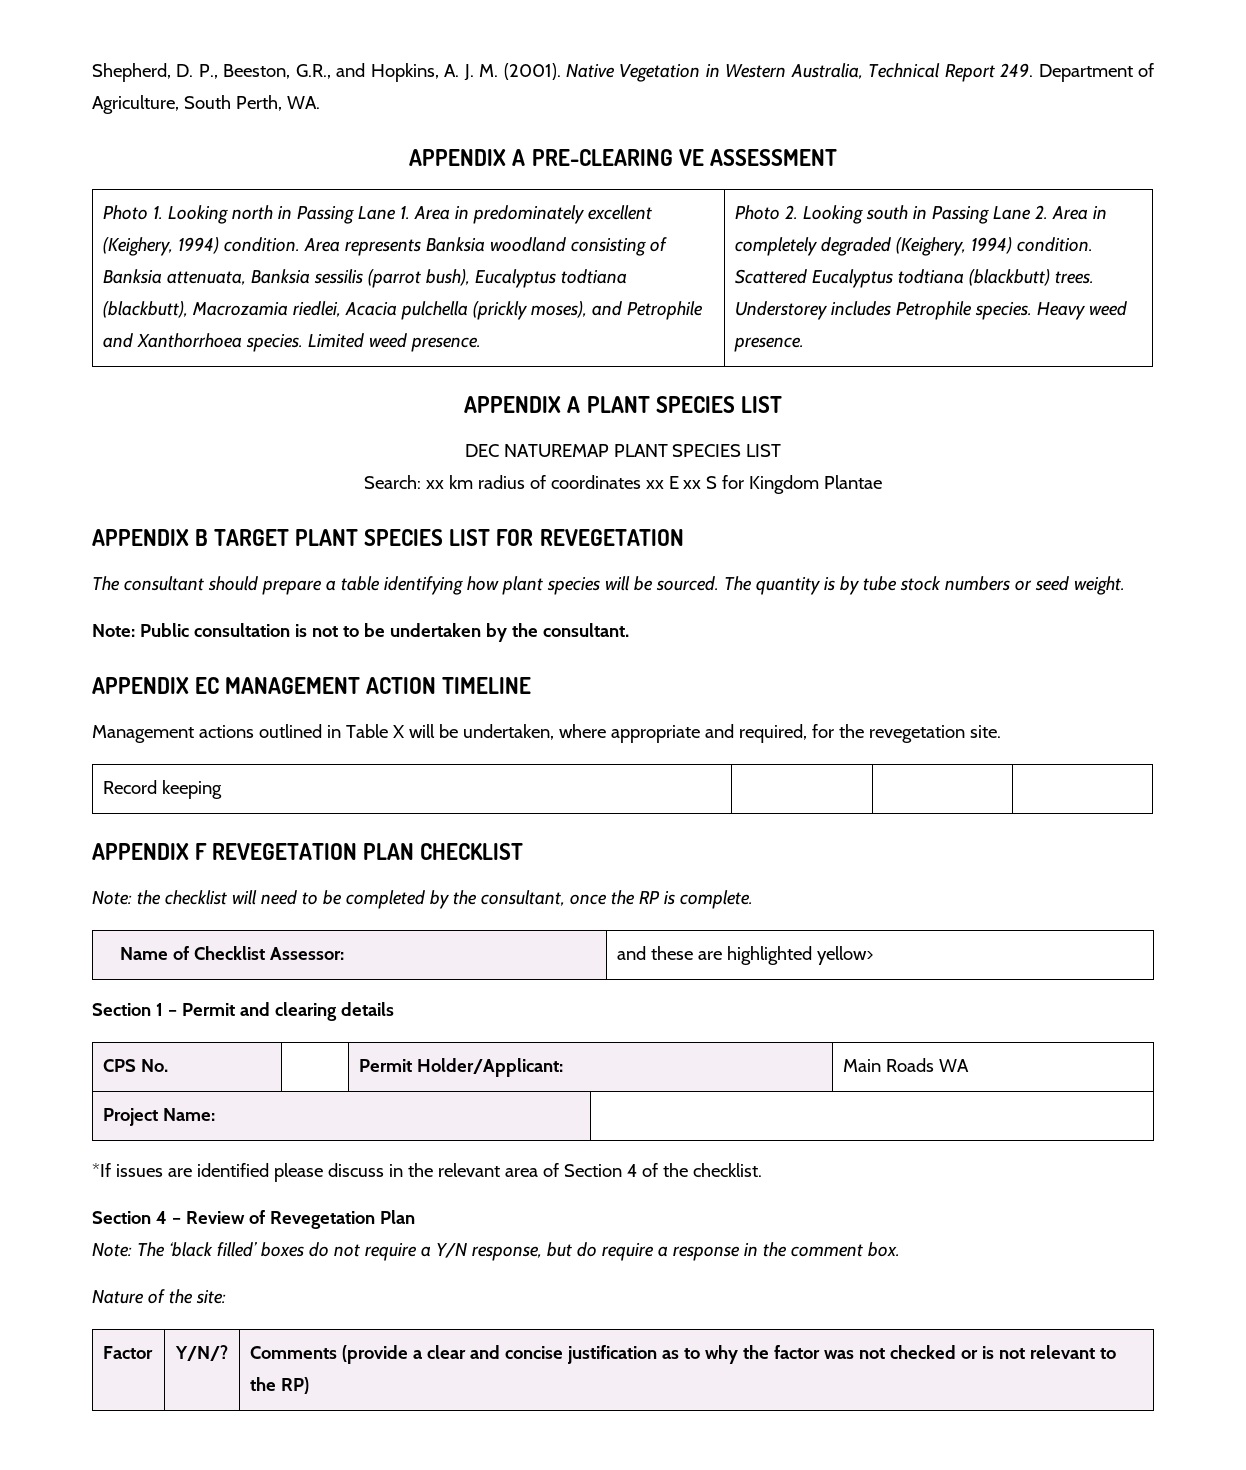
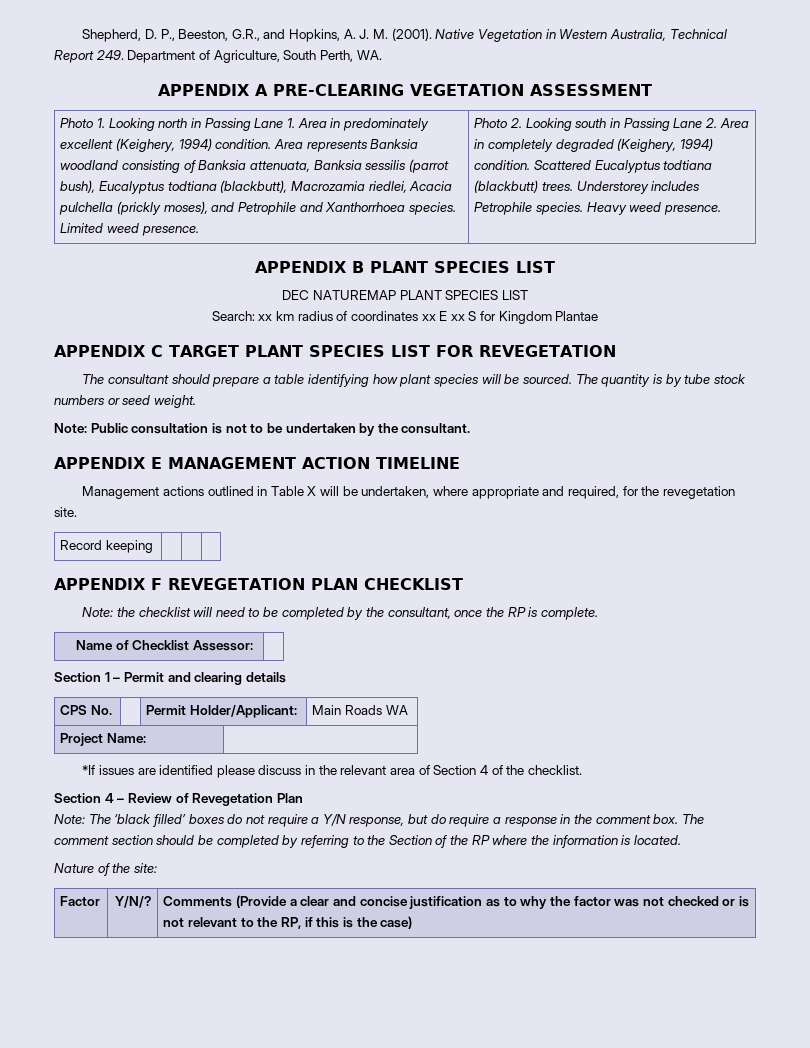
[678,149,704,166] VE -> [410,84,525,96] VEGETATION
[567,396,581,413] A -> [352,261,364,273] B
[195,529,209,546] B -> [151,345,163,357] C
[195,677,220,694] EC -> [151,457,162,469] E
[617,946,873,965] and these are highlighted yellow> -> (253, 645) none
(900, 1249) none -> [681,814,704,824] [54,835,681,848] The comment section should be completed by referring to the Section of the RP where the information is located.
[342,1345,409,1364] (provide -> [236,895,288,908] (Provide
[281,1377,310,1394] RP) -> [281,916,413,929] RP, if this is the case)

